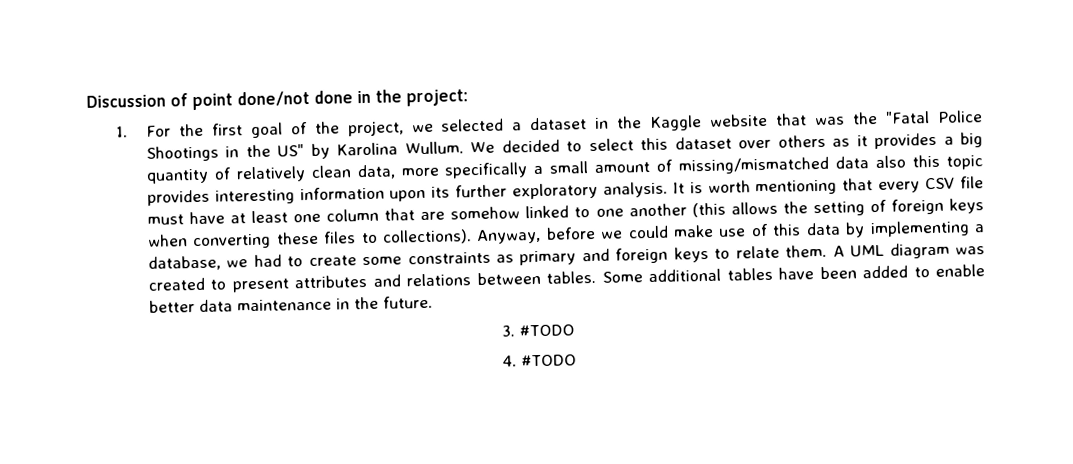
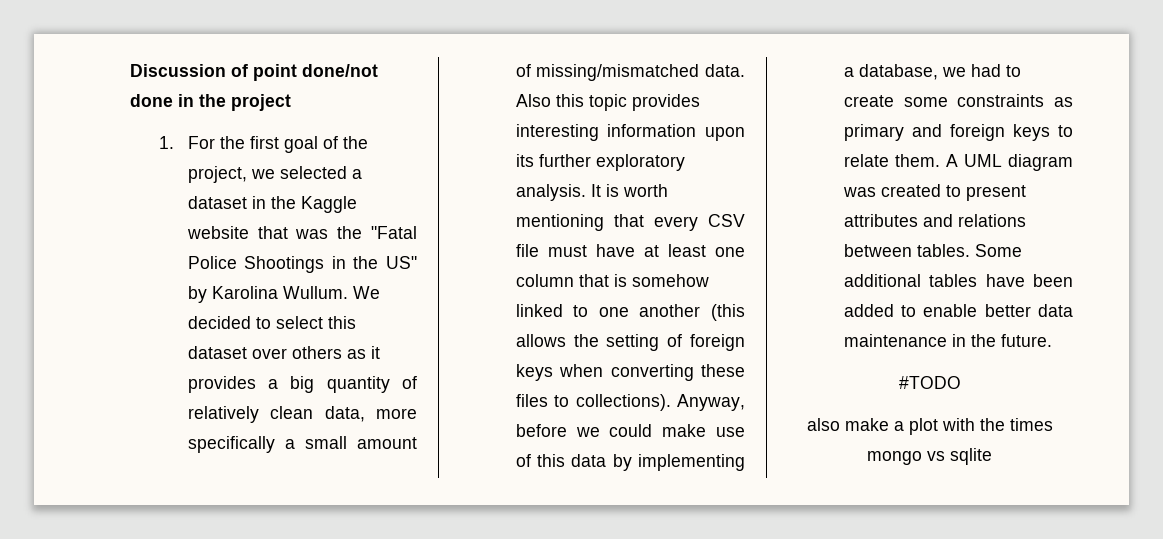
[406,89,468,107] project: -> [231,94,291,111] project
[835,155,907,169] data also -> [705,64,745,77] [515,94,551,107] data. Also
[420,211,446,221] are -> [613,274,627,287] is
[501,325,515,337] 3. -> (1052, 340) none
[501,354,577,367] 4. #TODO -> [806,418,1053,435] [867,448,992,465] also make a plot with the times mongo vs sqlite

